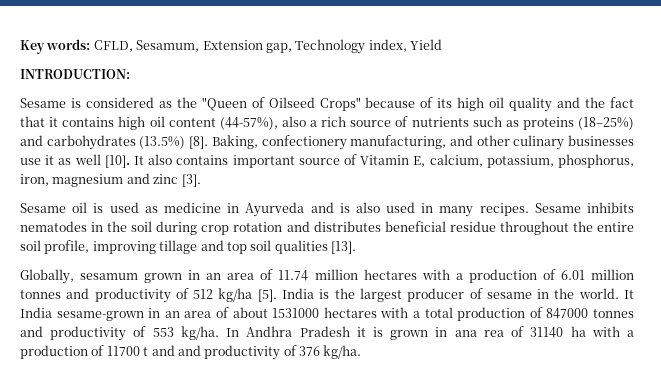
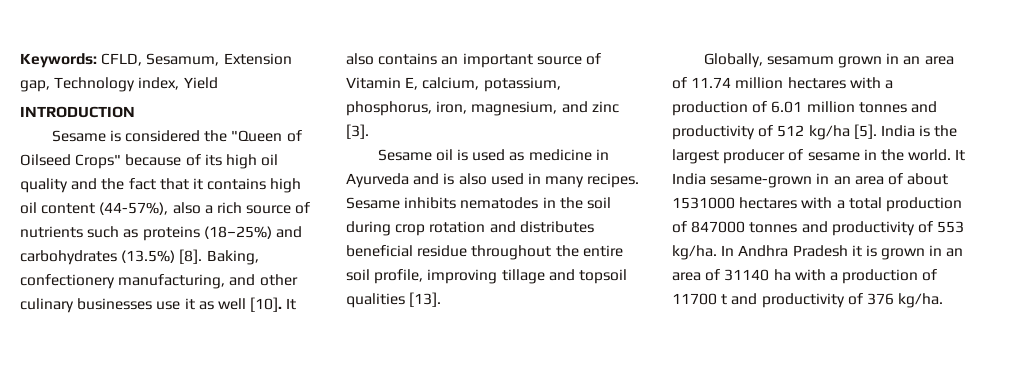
[20,39,91,54] Key words: -> [20,53,97,68] Keywords:
[20,69,130,79] INTRODUCTION: -> [20,106,135,118] INTRODUCTION
[158,101,172,108] as -> (200, 136) none
(229, 160) none -> [441,56,459,65] an
[52,174,124,187] magnesium -> [471,101,558,116] magnesium,
[226,240,272,254] top soil -> [578,269,627,284] topsoil
[454,330,504,337] ana rea -> [946,248,964,257] [672,272,701,281] an area
[177,345,201,356] and -> (758, 299) none

